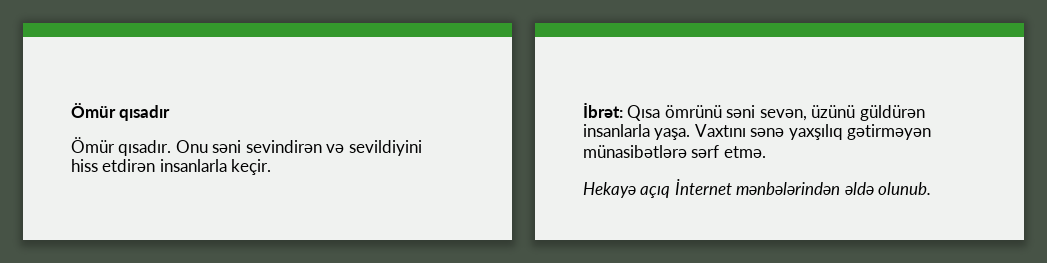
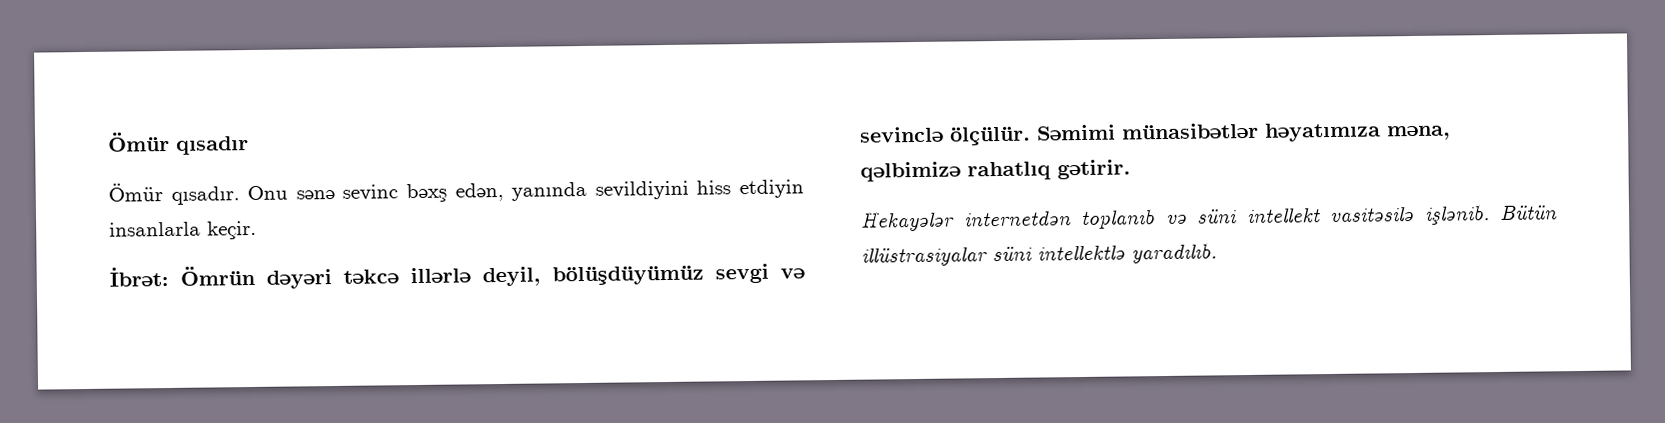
[212,140,345,153] səni sevindirən və -> [295,181,588,203] sənə sevinc bəxş edən, yanında
[102,159,156,172] etdirən -> [739,179,805,199] etdiyin
[627,105,925,121] [583,124,932,140] [583,145,766,158] [583,179,932,198] Qısa ömrünü səni sevən, üzünü güldürən insanlarla yaşa. Vaxtını sənə yaxşılıq gətirməyən münasibətlərə sərf etmə. // Hekayə açıq İnternet mənbələrindən əldə olunub. -> [180,263,805,289] [859,122,1451,146] [860,159,1131,182] [861,204,1558,232] [861,242,1217,267] Ömrün dəyəri təkcə illərlə deyil, bölüşdüyümüz sevgi və sevinclə ölçülür. Səmimi münasibətlər həyatımıza məna, qəlbimizə rahatlıq gətirir. // Hekayələr internetdən toplanıb və süni intellekt vasitəsilə işlənib. Bütün illüstrasiyalar süni intellektlə yaradılıb.

